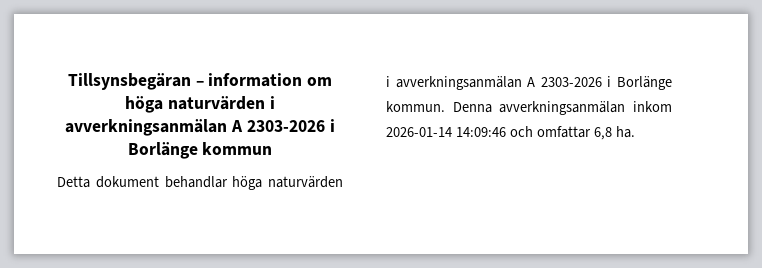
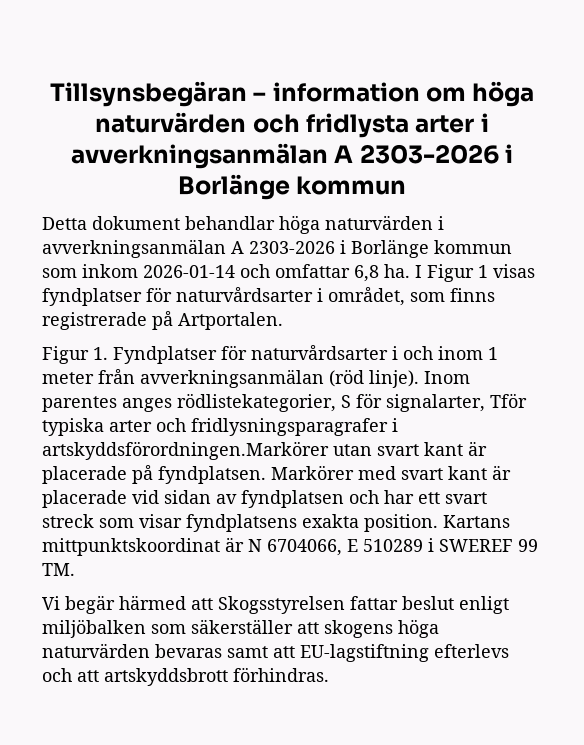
(265, 103) none -> [252,113,475,138] och fridlysta arter
[386,101,626,115] kommun. Denna avverkningsanmälan -> [434,240,512,254] [42,268,77,278] kommun som
[455,127,506,137] 14:09:46 -> (235, 271) none
(635, 132) none -> [415,264,535,282] [42,287,495,306] [42,311,283,330] [42,345,498,364] [42,369,470,388] [42,393,527,412] [42,418,398,436] [42,441,487,460] [42,465,511,484] [42,490,487,508] [42,514,510,532] [42,537,538,556] [42,563,75,576] [42,595,509,614] [42,619,439,638] [42,643,509,662] [42,667,329,686] I Figur 1 visas fyndplatser för naturvårdsarter i området, som finns registrerade på Artportalen. // Figur 1. Fyndplatser för naturvårdsarter i och inom 1 meter från avverkningsanmälan (röd linje). Inom parentes anges rödlistekategorier, S för signalarter, Tför typiska arter och fridlysningsparagrafer i artskyddsförordningen.Markörer utan svart kant är placerade på fyndplatsen. Markörer med svart kant är placerade vid sidan av fyndplatsen och har ett svart streck som visar fyndplatsens exakta position. Kartans mittpunktskoordinat är N 6704066, E 510289 i SWEREF 99 TM. // Vi begär härmed att Skogsstyrelsen fattar beslut enligt miljöbalken som säkerställer att skogens höga naturvärden bevaras samt att EU-lagstiftning efterlevs och att artskyddsbrott förhindras.

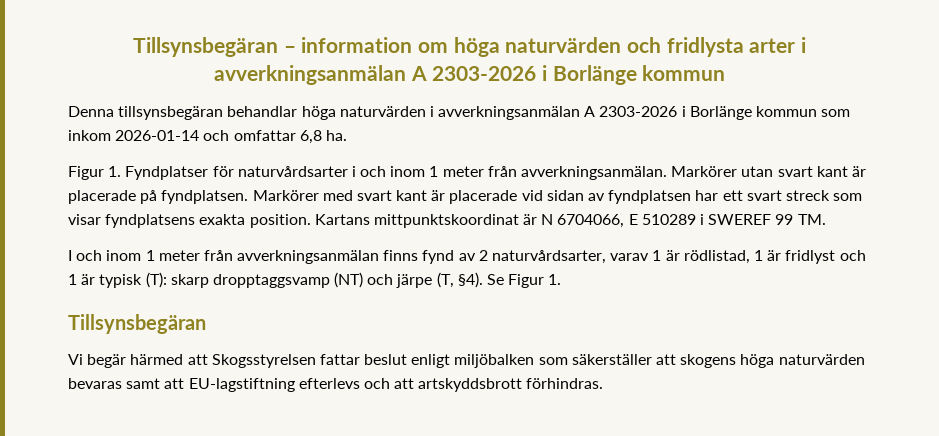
[42,216,180,230] Detta dokument -> [68,106,224,120] Denna tillsynsbegäran
[415,264,535,282] [42,287,495,306] [42,311,283,330] I Figur 1 visas fyndplatser för naturvårdsarter i området, som finns registrerade på Artportalen. -> (347, 135) none
[140,369,470,388] [42,393,527,412] [42,418,398,436] [42,441,329,460] avverkningsanmälan (röd linje). Inom parentes anges rödlistekategorier, S för signalarter, Tför typiska arter och fridlysningsparagrafer i artskyddsförordningen.Markörer -> [521,166,738,180] avverkningsanmälan. Markörer
[349,490,379,504] och -> (692, 197) none
(75, 569) none -> [68,250,866,264] [68,272,562,288] [68,314,206,334] // I och inom 1 meter från avverkningsanmälan finns fynd av 2 naturvårdsarter, varav 1 är rödlistad, 1 är fridlyst och 1 är typisk (T): skarp dropptaggsvamp (NT) och järpe (T, §4). Se Figur 1. // Tillsynsbegäran

